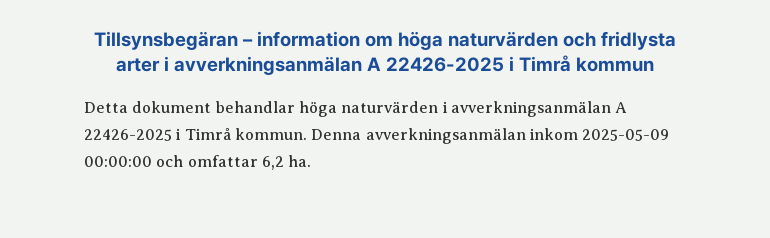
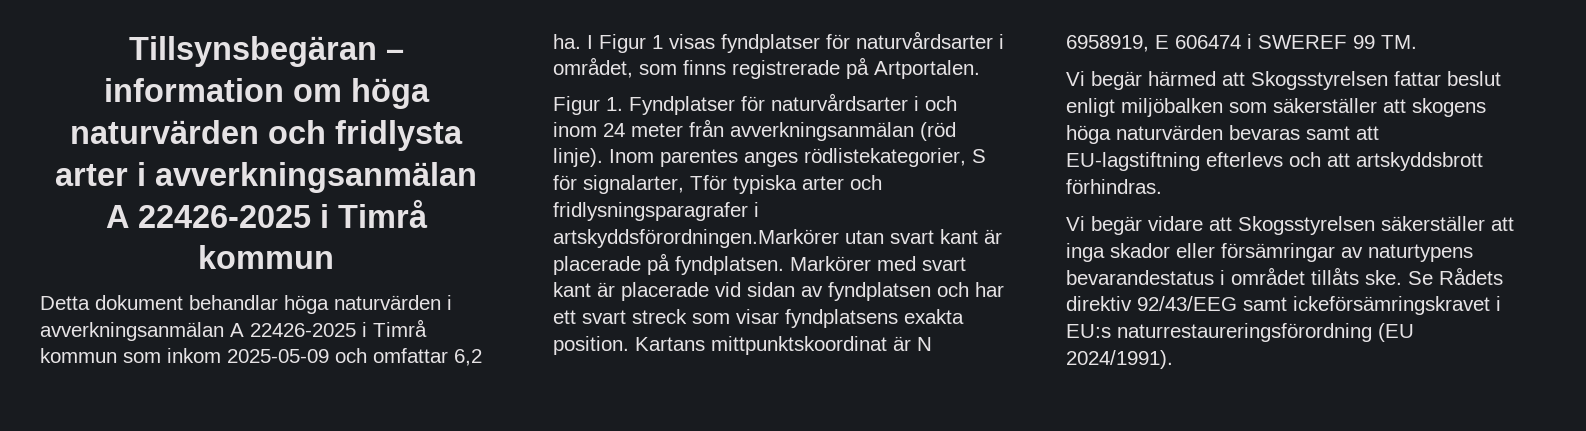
[234,128,526,144] kommun. Denna avverkningsanmälan -> [40,348,161,363] kommun som
[84,156,152,167] 00:00:00 -> (329, 356) none
(312, 161) none -> [587,31,1004,53] [553,57,980,79] [553,93,957,115] [553,119,956,141] [553,148,986,167] [553,175,882,194] [553,202,759,221] [553,229,1002,248] [553,253,966,275] [553,282,1004,301] [553,309,964,328] [553,336,932,355] [1066,34,1417,52] [1066,71,1501,90] [1066,98,1486,117] [1066,125,1379,144] [1066,152,1483,171] [1066,179,1162,194] [1066,216,1514,235] [1066,243,1473,262] [1066,267,1503,285] [1066,296,1501,315] [1066,323,1414,342] [1066,350,1173,369] I Figur 1 visas fyndplatser för naturvårdsarter i området, som finns registrerade på Artportalen. // Figur 1. Fyndplatser för naturvårdsarter i och inom 24 meter från avverkningsanmälan (röd linje). Inom parentes anges rödlistekategorier, S för signalarter, Tför typiska arter och fridlysningsparagrafer i artskyddsförordningen.Markörer utan svart kant är placerade på fyndplatsen. Markörer med svart kant är placerade vid sidan av fyndplatsen och har ett svart streck som visar fyndplatsens exakta position. Kartans mittpunktskoordinat är N 6958919, E 606474 i SWEREF 99 TM. // Vi begär härmed att Skogsstyrelsen fattar beslut enligt miljöbalken som säkerställer att skogens höga naturvärden bevaras samt att EU-lagstiftning efterlevs och att artskyddsbrott förhindras. // Vi begär vidare att Skogsstyrelsen säkerställer att inga skador eller försämringar av naturtypens bevarandestatus i området tillåts ske. Se Rådets direktiv 92/43/EEG samt ickeförsämringskravet i EU:s naturrestaureringsförordning (EU 2024/1991).

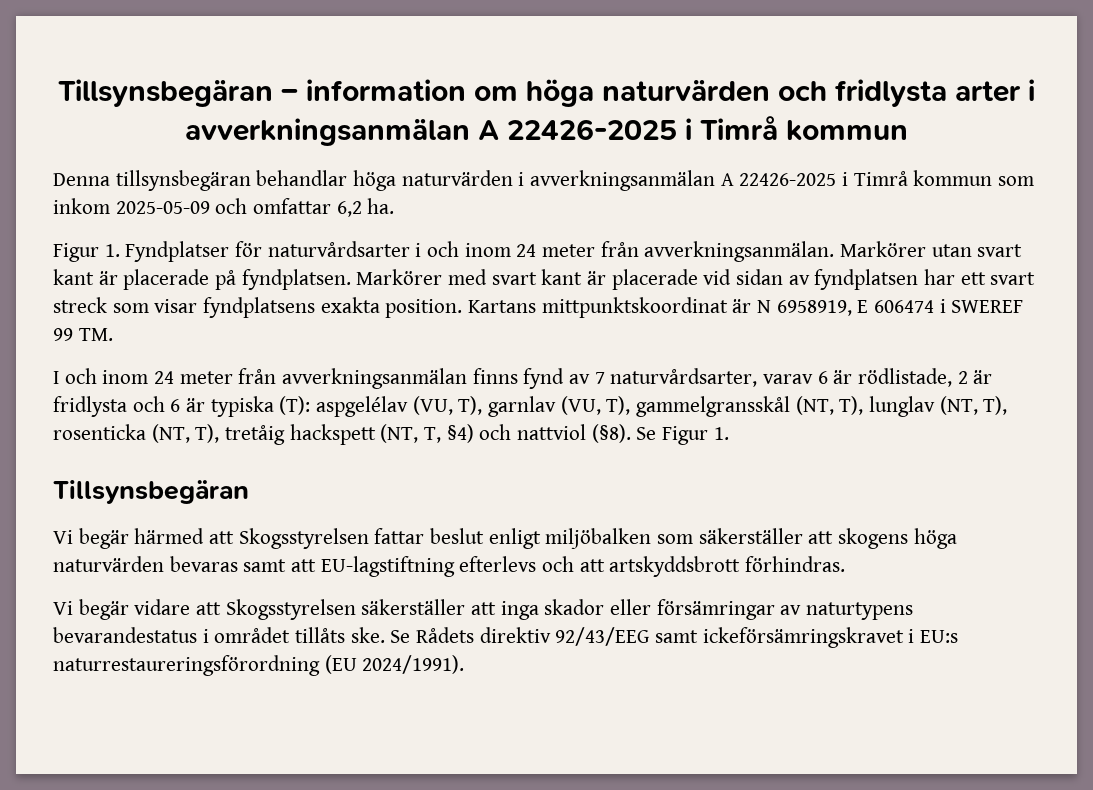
[40,295,183,310] Detta dokument -> [53,170,251,191] Denna tillsynsbegäran
[587,31,1004,53] [553,57,980,79] I Figur 1 visas fyndplatser för naturvårdsarter i området, som finns registrerade på Artportalen. -> (395, 206) none
[730,122,956,141] [553,148,986,167] [553,175,882,194] [553,202,759,221] [553,229,839,248] avverkningsanmälan (röd linje). Inom parentes anges rödlistekategorier, S för signalarter, Tför typiska arter och fridlysningsparagrafer i artskyddsförordningen.Markörer -> [644,241,927,262] avverkningsanmälan. Markörer
[937,282,969,297] och -> (919, 279) none
(1417, 42) none -> [53,368,993,389] [53,396,1008,417] [53,424,729,445] [53,480,249,504] // I och inom 24 meter från avverkningsanmälan finns fynd av 7 naturvårdsarter, varav 6 är rödlistade, 2 är fridlysta och 6 är typiska (T): aspgelélav (VU, T), garnlav (VU, T), gammelgransskål (NT, T), lunglav (NT, T), rosenticka (NT, T), tretåig hackspett (NT, T, §4) och nattviol (§8). Se Figur 1. // Tillsynsbegäran

